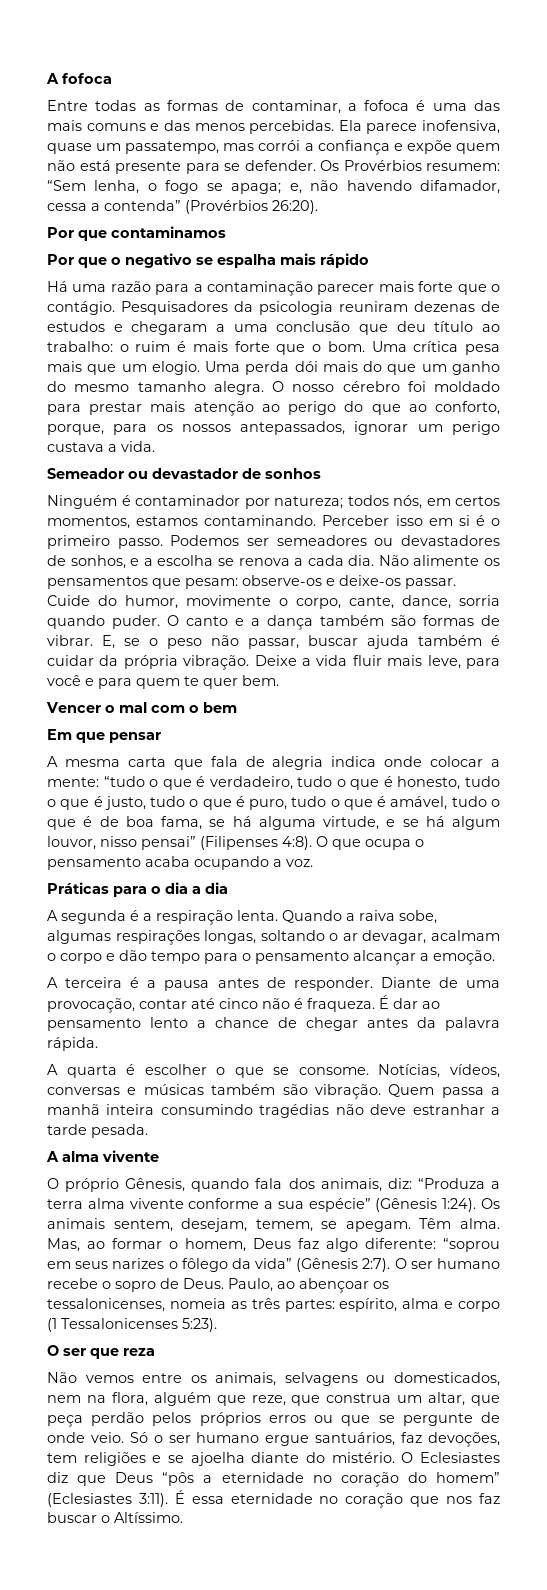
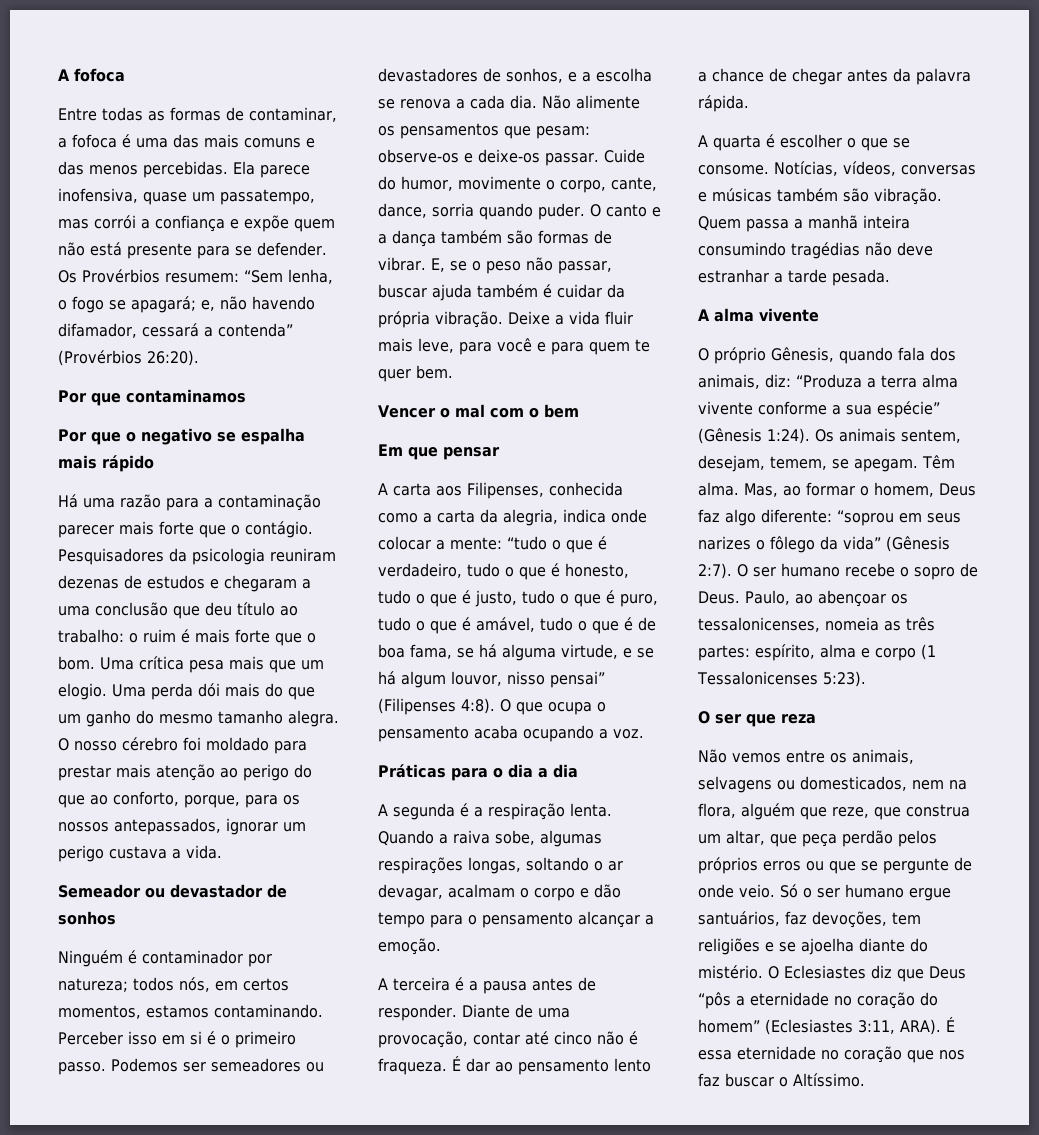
[231,183,282,194] apaga; -> [131,296,196,313] apagará;
[47,203,87,211] cessa -> [142,323,199,337] cessará
[64,756,324,770] mesma carta que fala de alegria -> [393,482,623,499] [378,509,558,526] carta aos Filipenses, conhecida como a carta da alegria,
[138,1493,168,1507] 3:11). -> [858,1019,941,1035] 3:11, ARA).

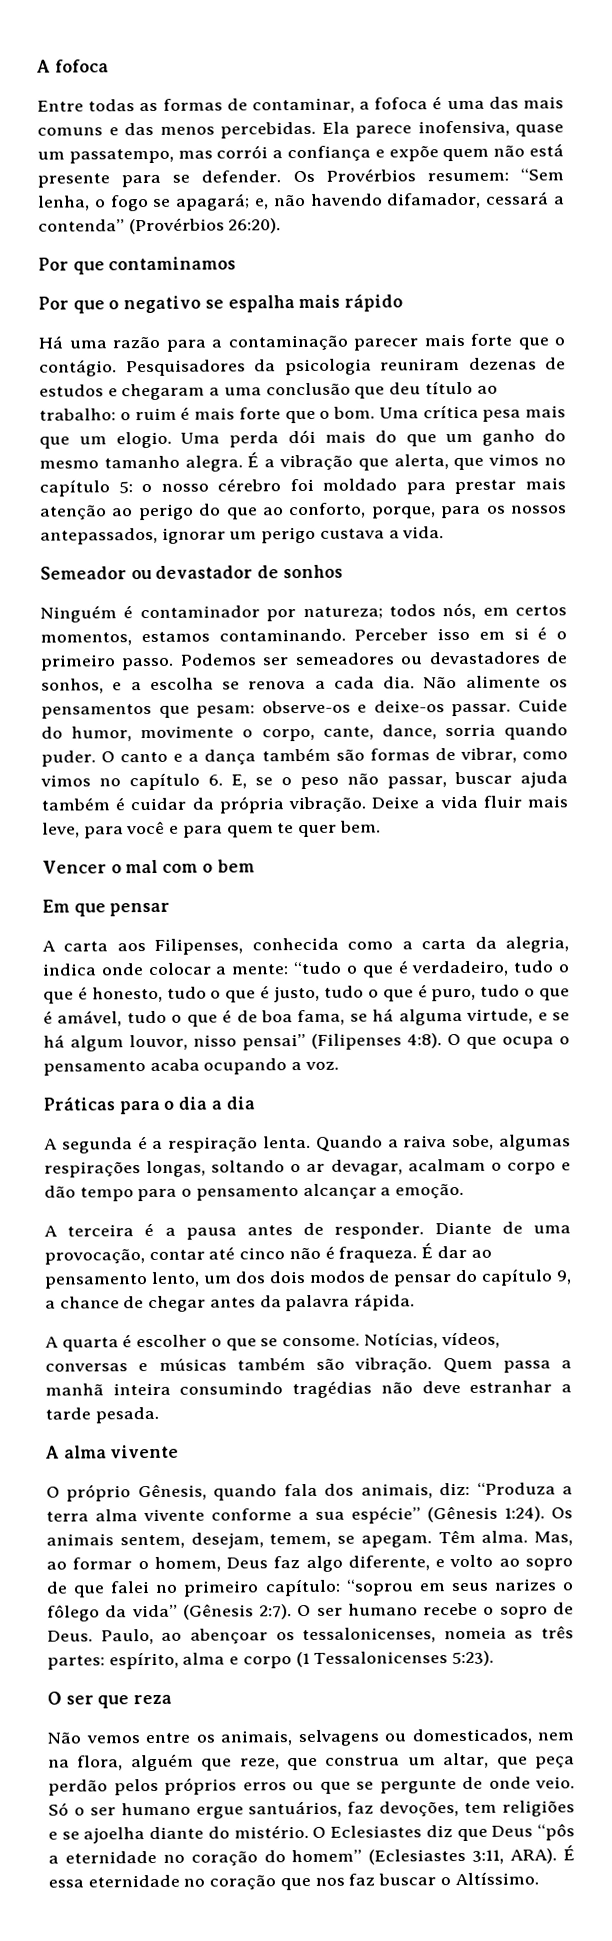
[58,738,69,751] O -> [247,452,567,471] [39,479,153,497] É a vibração que alerta, que vimos no capítulo 5: o
[378,257,426,271] vibrar. -> [459,747,568,764] [40,772,223,791] vibrar, como vimos no capítulo 6.
[614,1058,651,1072] lento -> [150,1268,572,1288] lento, um dos dois modos de pensar do capítulo 9,
[761,509,832,523] diferente: -> [347,1554,573,1571] [46,1578,341,1598] diferente, e volto ao sopro de que falei no primeiro capítulo:

